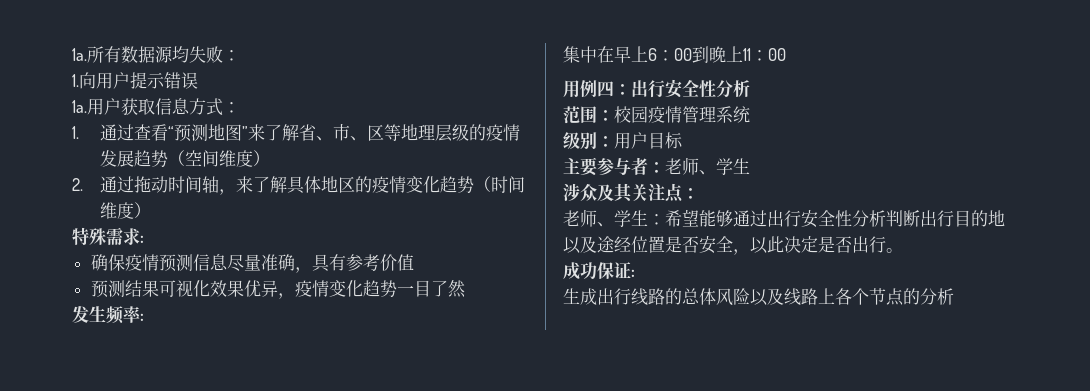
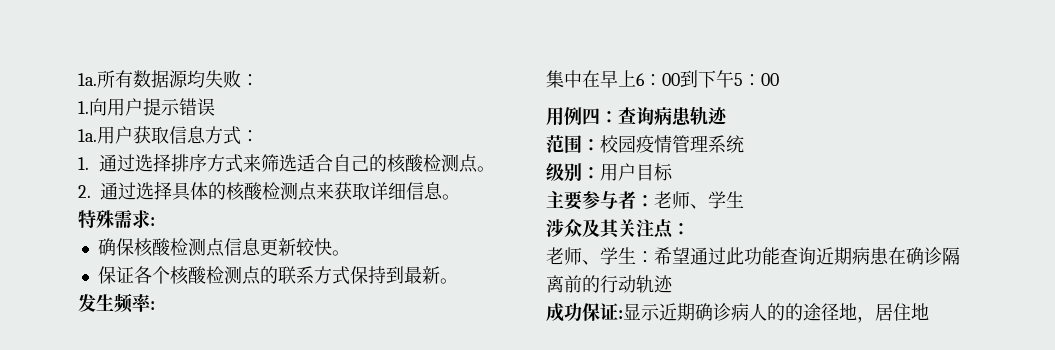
[134,124,521,142] [100,150,271,167] [72,176,526,195] [100,202,152,219] [72,227,144,245] [90,254,414,273] [90,280,466,299] 查看“预测地图”来了解省、市、区等地理层级的疫情发展趋势（空间维度） // 2.通过拖动时间轴，来了解具体地区的疫情变化趋势（时间维度） // 特殊需求: // 确保疫情预测信息尽量准确，具有参考价值 // 预测结果可视化效果优异，疫情变化趋势一目了然 -> [134,153,495,173] [78,181,460,201] [78,210,155,228] [97,238,350,257] [97,266,458,285] 选择排序方式来筛选适合自己的核酸检测点。 // 2.通过选择具体的核酸检测点来获取详细信息。 // 特殊需求: // 确保核酸检测点信息更新较快。 // 保证各个核酸检测点的联系方式保持到最新。
[709,46,751,63] 晚上11 -> [698,70,743,88] 下午5
[631,79,750,98] 出行安全性分析 -> [618,106,728,126] 查询病患轨迹
[699,210,1005,228] [563,236,903,255] [563,262,635,280] [563,288,954,306] 能够通过出行安全性分析判断出行目的地以及途经位置是否安全，以此决定是否出行。 // 成功保证: // 生成出行线路的总体风险以及线路上各个节点的分析 -> [690,247,960,265] [546,275,673,293] [546,303,929,323] 通过此功能查询近期病患在确诊隔离前的行动轨迹 // 成功保证:显示近期确诊病人的的途径地，居住地

